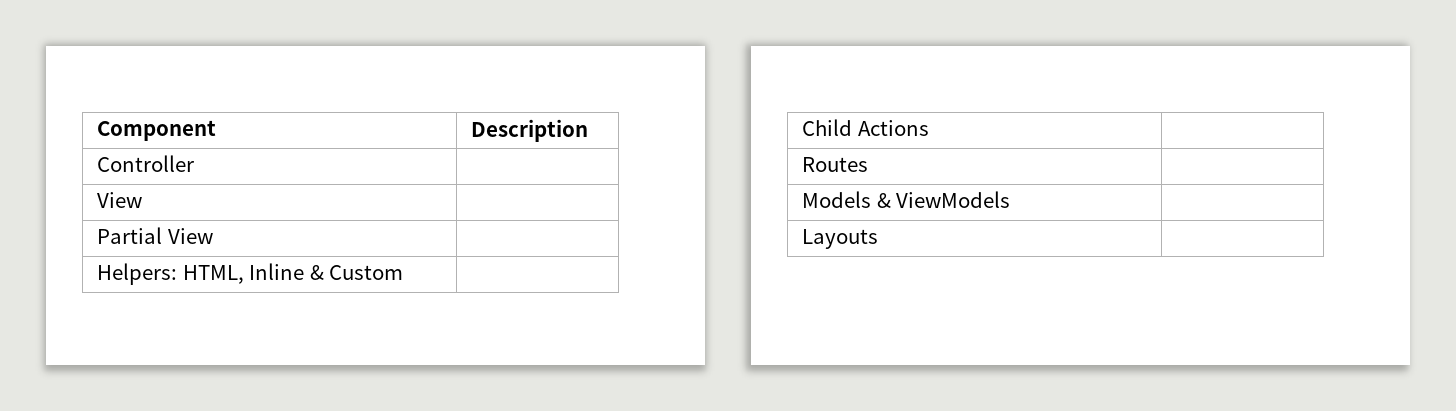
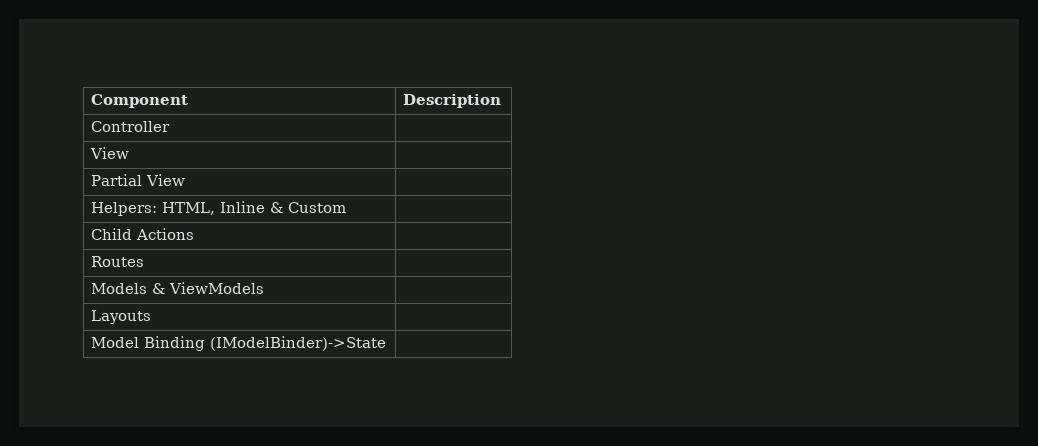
(879, 239) none -> [91,336,387,351] // Model Binding (IModelBinder)->State |

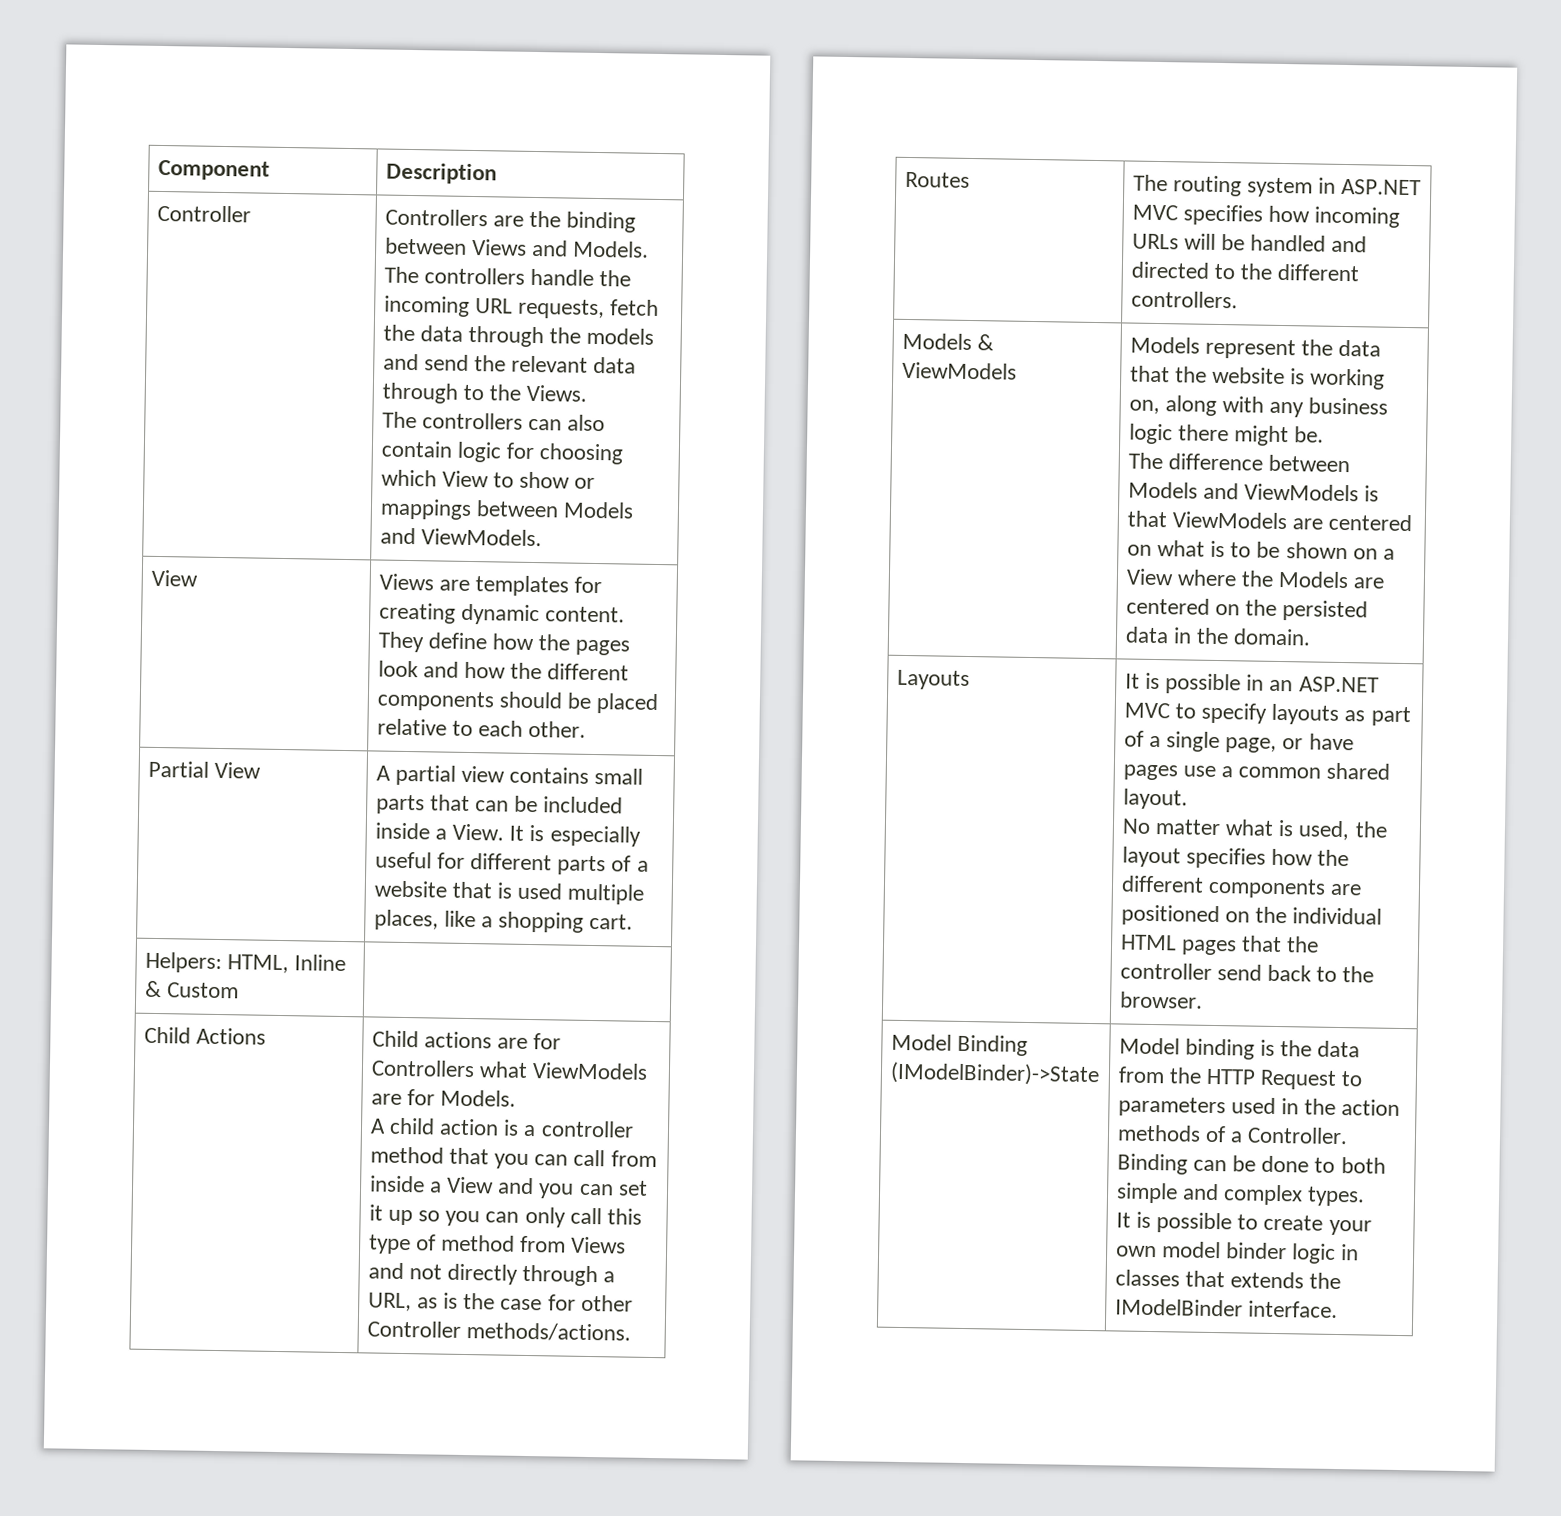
[90,147,130,159] [91,174,186,186] // View | // Partial View | -> [384,208,637,233] [384,237,650,258] [383,266,632,287] [383,295,660,320] [382,324,655,348] [382,353,637,374] [381,382,588,404] [381,411,606,432] [380,440,625,465] [380,469,596,489] [379,498,634,520] [379,527,542,547] [150,569,198,587] [378,573,603,597] [378,602,625,626] [377,631,631,656] [377,660,630,681] [376,690,660,715] [376,718,587,738] [147,760,261,779] [375,764,644,786] [375,794,624,815] [374,822,641,847] [374,851,649,876] [373,880,645,905] [373,909,634,933] Controllers are the binding between Views and Models. The controllers handle the incoming URL requests, fetch the data through the models and send the relevant data through to the Views. // The controllers can also contain logic for choosing which View to show or mappings between Models and ViewModels. // View | Views are templates for creating dynamic content. They define how the pages look and how the different components should be placed relative to each other. // Partial View | A partial view contains small parts that can be included inside a View. It is especially useful for different parts of a website that is used multiple places, like a shopping cart.
[91,256,145,267] [91,282,265,294] [91,310,152,324] [91,336,387,351] // Routes | // Models & ViewModels | // Layouts | // Model Binding (IModelBinder)->State | -> [371,1030,562,1050] [370,1059,648,1080] [370,1089,516,1107] [369,1117,634,1138] [369,1146,657,1170] [368,1175,648,1199] [368,1204,643,1228] [367,1234,627,1255] [367,1262,616,1287] [367,1292,633,1312] [366,1320,631,1342] [904,171,970,188] [1132,174,1422,198] [1131,204,1401,228] [1131,233,1368,253] [1130,261,1360,282] [1130,290,1238,309] [901,332,994,351] [901,361,1017,380] [1129,336,1382,360] [1129,365,1386,390] [1128,395,1389,418] [1128,423,1325,447] [1127,452,1350,473] [1127,481,1380,502] [1126,510,1413,532] [1126,540,1396,560] [1125,568,1385,589] [1125,597,1369,622] [1124,626,1312,646] [896,669,970,691] [1124,672,1379,695] [1123,702,1411,727] [1123,730,1354,753] [1122,762,1391,781] [1122,788,1188,810] [1121,818,1388,841] [1121,846,1350,869] [1120,875,1362,899] [1120,904,1383,927] [1119,934,1320,956] [1119,962,1375,983] [1119,991,1203,1009] [890,1033,1028,1057] [889,1061,1100,1087] [1118,1037,1361,1060] [1117,1066,1364,1090] [1117,1096,1401,1118] [1116,1124,1349,1145] [1116,1153,1386,1175] [1115,1182,1366,1207] [1115,1211,1372,1236] [1115,1241,1360,1264] [1114,1269,1342,1290] [1114,1298,1338,1319] Child actions are for Controllers what ViewModels are for Models. // A child action is a controller method that you can call from inside a View and you can set it up so you can only call this type of method from Views and not directly through a URL, as is the case for other Controller methods/actions. // Routes | The routing system in ASP.NET MVC specifies how incoming URLs will be handled and directed to the different controllers. // Models & ViewModels | Models represent the data that the website is working on, along with any business logic there might be. // The difference between Models and ViewModels is that ViewModels are centered on what is to be shown on a View where the Models are centered on the persisted data in the domain. // Layouts | It is possible in an ASP.NET MVC to specify layouts as part of a single page, or have pages use a common shared layout. // No matter what is used, the layout specifies how the different components are positioned on the individual HTML pages that the controller send back to the browser. // Model Binding (IModelBinder)->State | Model binding is the data from the HTTP Request to parameters used in the action methods of a Controller. Binding can be done to both simple and complex types. // It is possible to create your own model binder logic in classes that extends the IModelBinder interface.

